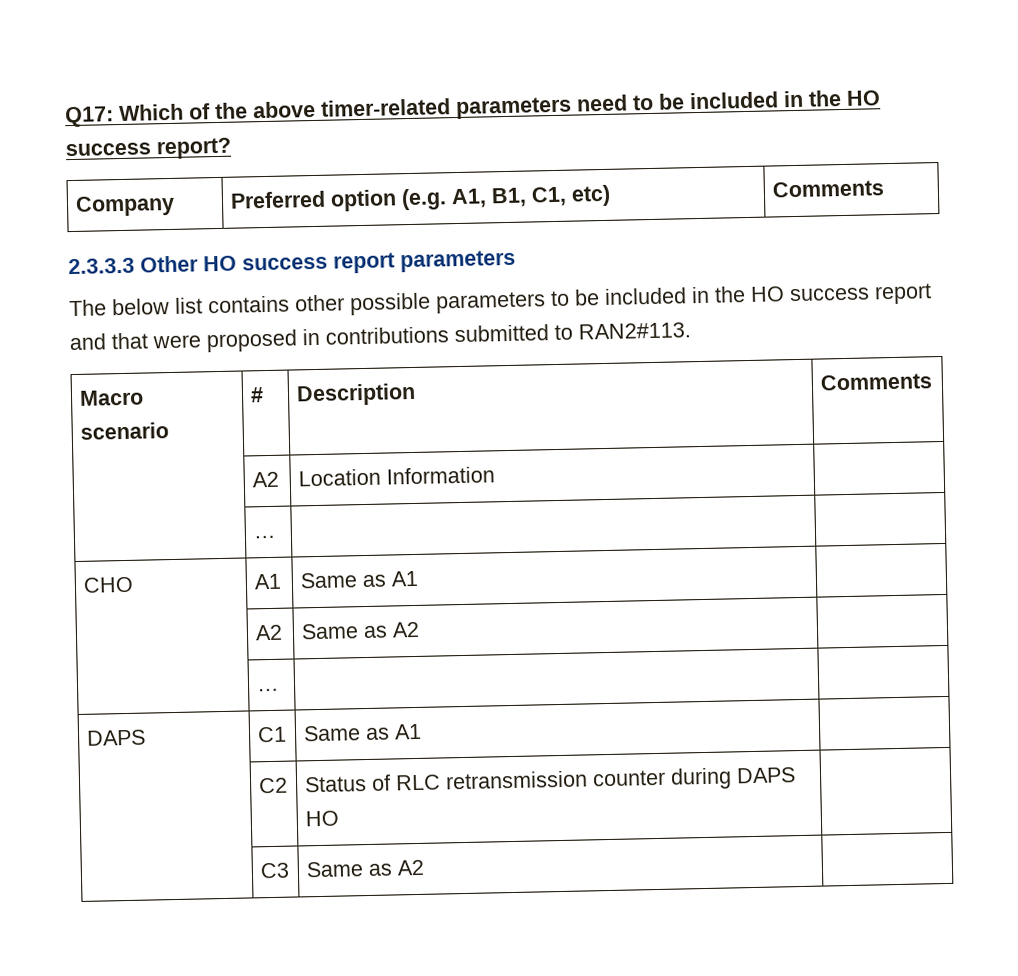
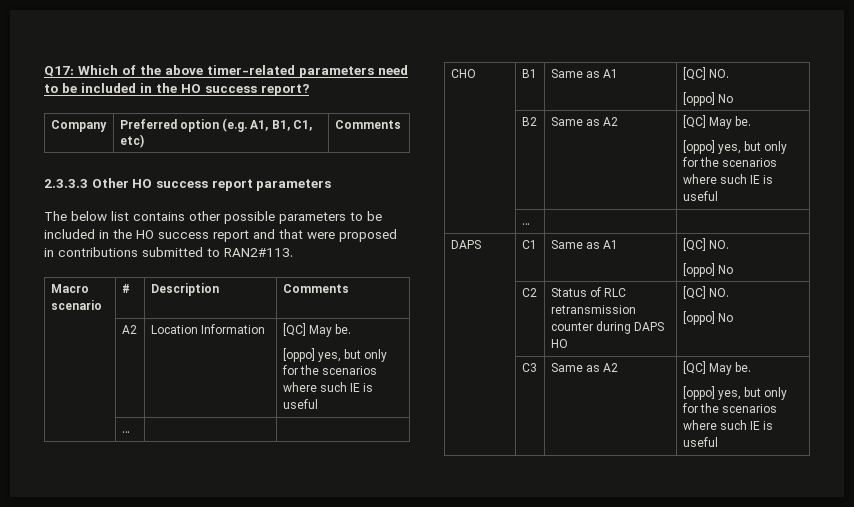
(495, 475) none -> [282,323,352,337] [282,348,388,362] [281,365,378,375] [282,382,374,392] [282,399,318,409] [QC] May be. // [oppo] yes, but only for the scenarios where such IE is useful
[253,573,282,590] [299,570,419,589] [254,624,283,641] [300,621,420,640] A1 | Same as A1 | // | A2 | Same as A2 | -> [521,69,537,78] [550,69,619,78] [682,67,729,80] [682,92,733,106] [521,117,537,126] [550,117,619,126] [682,115,752,129] [682,140,788,154] [681,157,778,167] [682,174,774,184] [682,191,718,201] B1 | Same as A1 | [QC] NO. // [oppo] No // | B2 | Same as A2 | [QC] May be. // [oppo] yes, but only for the scenarios where such IE is useful
(422, 731) none -> [682,238,729,251] [682,263,733,277] [QC] NO. // [oppo] No
(339, 818) none -> [682,286,729,299] [682,311,733,325] [QC] NO. // [oppo] No
(425, 867) none -> [682,361,752,375] [682,386,788,400] [681,403,778,413] [682,420,774,430] [682,437,718,447] [QC] May be. // [oppo] yes, but only for the scenarios where such IE is useful

